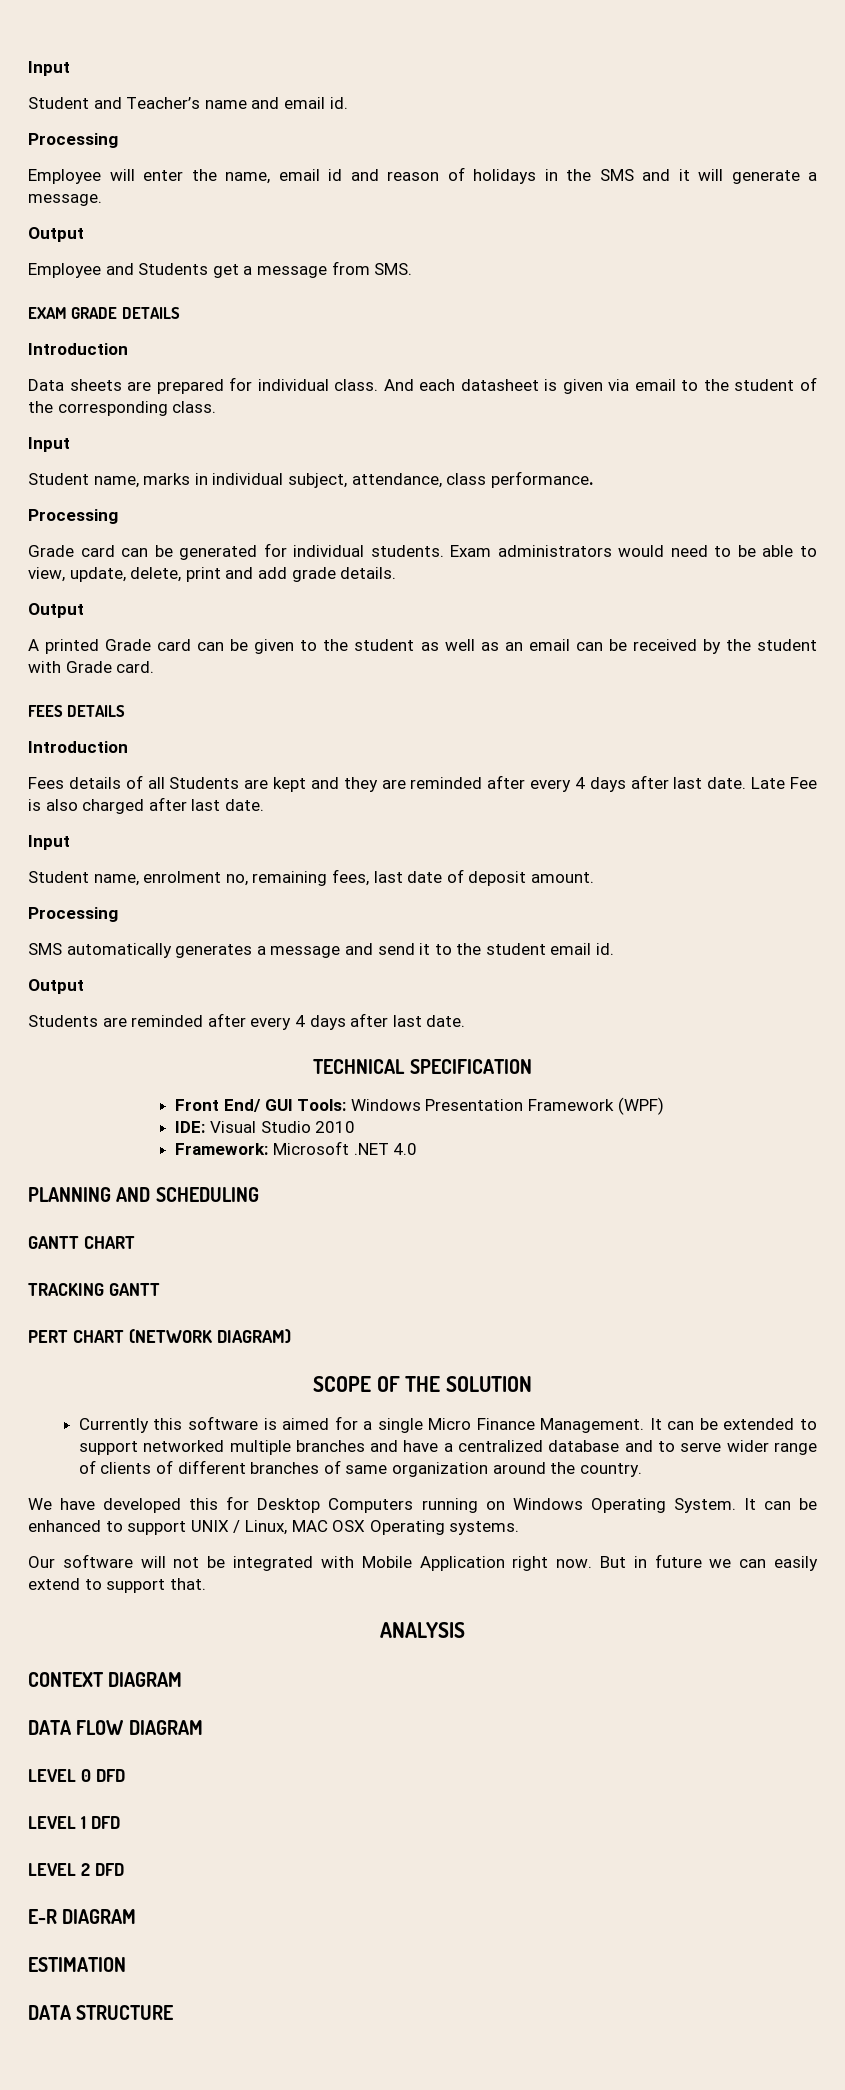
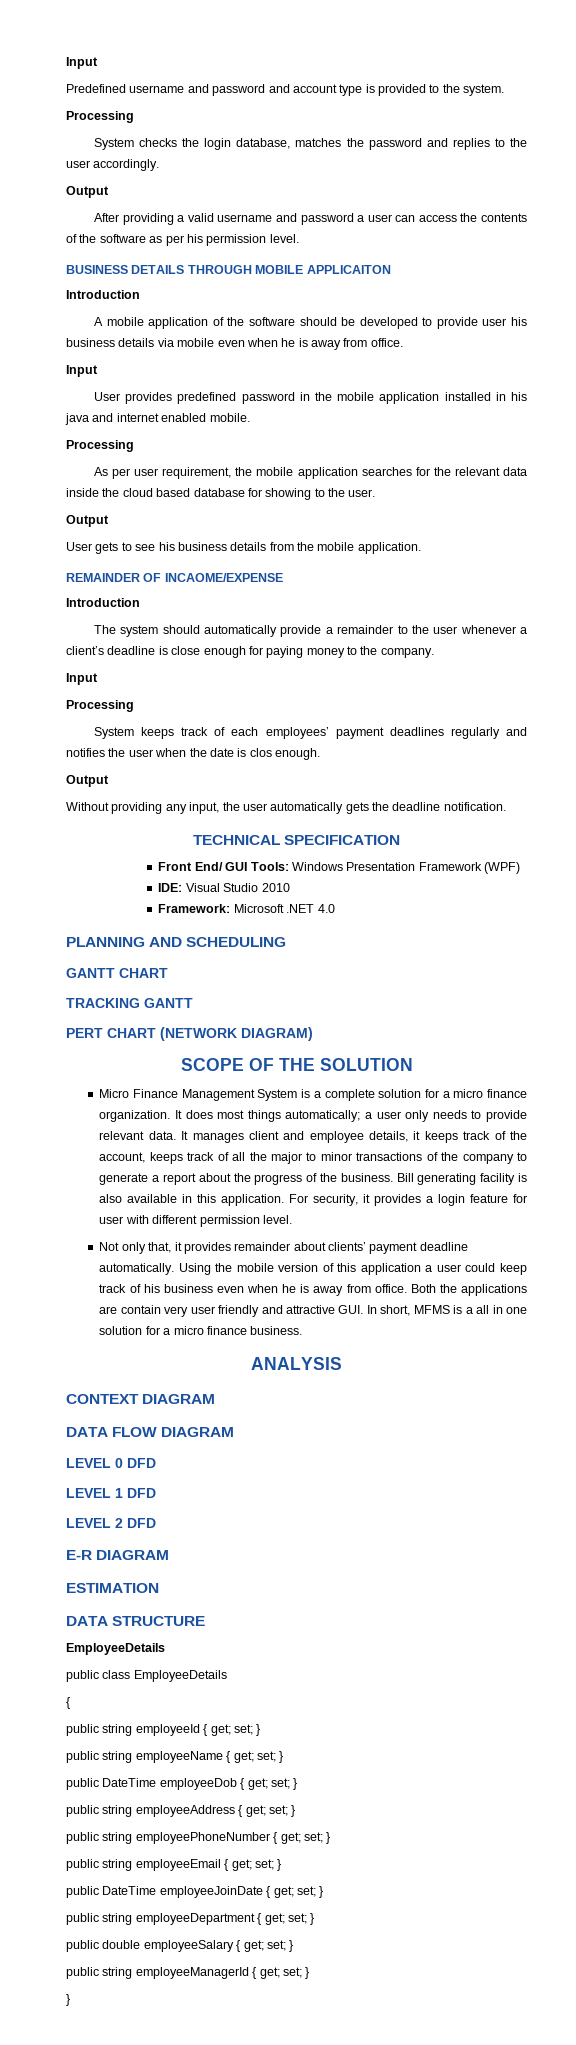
[28,61,70,76] [28,97,348,109] [28,133,118,148] [28,167,817,184] [28,194,102,206] [28,227,84,242] [28,261,413,278] [28,307,180,319] [28,343,128,355] [28,377,817,394] [28,401,217,416] [28,437,70,452] [28,471,594,488] [28,509,118,524] [28,543,817,560] [28,567,397,582] [28,603,84,618] [28,639,817,654] [28,661,155,673] [28,705,126,717] [28,741,128,753] [28,775,818,792] [28,797,264,814] [28,835,70,850] [28,869,594,886] [28,907,118,922] [28,943,615,958] [28,979,84,994] [28,1013,466,1030] Input // Student and Teacher’s name and email id. // Processing // Employee will enter the name, email id and reason of holidays in the SMS and it will generate a message. // Output // Employee and Students get a message from SMS. // EXAM GRADE DETAILS // Introduction // Data sheets are prepared for individual class. And each datasheet is given via email to the student of the corresponding class. // Input // Student name, marks in individual subject, attendance, class performance. // Processing // Grade card can be generated for individual students. Exam administrators would need to be able to view, update, delete, print and add grade details. // Output // A printed Grade card can be given to the student as well as an email can be received by the student with Grade card. // FEES DETAILS // Introduction // Fees details of all Students are kept and they are reminded after every 4 days after last date. Late Fee is also charged after last date. // Input // Student name, enrolment no, remaining fees, last date of deposit amount. // Processing // SMS automatically generates a message and send it to the student email id. // Output // Students are reminded after every 4 days after last date. -> [66,57,98,69] [66,84,505,96] [66,111,134,123] [94,138,527,150] [66,159,160,171] [66,186,109,198] [94,213,527,225] [66,234,299,246] [66,265,391,274] [66,290,140,299] [94,317,527,329] [66,338,403,350] [66,365,98,377] [94,392,527,404] [65,413,250,425] [66,440,134,452] [94,467,527,479] [66,488,376,500] [66,515,109,527] [66,542,421,554] [66,573,283,582] [66,598,140,607] [94,625,527,637] [66,646,434,658] [66,673,98,685] [66,700,134,712] [94,727,527,739] [66,748,320,760] [66,775,109,787] [66,802,506,814] Input // Predefined username and password and account type is provided to the system. // Processing // System checks the login database, matches the password and replies to the user accordingly. // Output // After providing a valid username and password a user can access the contents of the software as per his permission level. // BUSINESS DETAILS THROUGH MOBILE APPLICAITON // Introduction // A mobile application of the software should be developed to provide user his business details via mobile even when he is away from office. // Input // User provides predefined password in the mobile application installed in his java and internet enabled mobile. // Processing // As per user requirement, the mobile application searches for the relevant data inside the cloud based database for showing to the user. // Output // User gets to see his business details from the mobile application. // REMAINDER OF INCAOME/EXPENSE // Introduction // The system should automatically provide a remainder to the user whenever a client’s deadline is close enough for paying money to the company. // Input // Processing // System keeps track of each employees’ payment deadlines regularly and notifies the user when the date is clos enough. // Output // Without providing any input, the user automatically gets the deadline notification.
[78,1416,818,1433] [78,1440,817,1455] [78,1460,642,1477] [28,1496,817,1513] [28,1520,520,1535] [28,1554,818,1571] [28,1578,206,1593] Currently this software is aimed for a single Micro Finance Management. It can be extended to support networked multiple branches and have a centralized database and to serve wider range of clients of different branches of same organization around the country. // We have developed this for Desktop Computers running on Windows Operating System. It can be enhanced to support UNIX / Linux, MAC OSX Operating systems. // Our software will not be integrated with Mobile Application right now. But in future we can easily extend to support that. -> [99,1089,527,1101] [99,1110,528,1122] [99,1131,527,1143] [99,1152,528,1164] [99,1173,528,1185] [99,1194,527,1206] [99,1215,292,1227] [99,1242,468,1254] [99,1263,527,1275] [99,1284,528,1296] [99,1305,528,1317] [99,1326,303,1335] Micro Finance Management System is a complete solution for a micro finance organization. It does most things automatically; a user only needs to provide relevant data. It manages client and employee details, it keeps track of the account, keeps track of all the major to minor transactions of the company to generate a report about the progress of the business. Bill generating facility is also available in this application. For security, it provides a login feature for user with different permission level. // Not only that, it provides remainder about clients’ payment deadline automatically. Using the mobile version of this application a user could keep track of his business even when he is away from office. Both the applications are contain very user friendly and attractive GUI. In short, MFMS is a all in one solution for a micro finance business.
(175, 2012) none -> [66,1643,165,1655] [66,1670,227,1682] [66,1697,70,1709] [66,1724,261,1736] [66,1751,284,1763] [66,1778,298,1790] [66,1805,296,1817] [66,1832,331,1844] [66,1859,282,1871] [66,1886,324,1898] [66,1913,315,1925] [66,1940,294,1952] [66,1967,310,1979] [66,1994,70,2006] // EmployeeDetails // public class EmployeeDetails // { // public string employeeId { get; set; } // public string employeeName { get; set; } // public DateTime employeeDob { get; set; } // public string employeeAddress { get; set; } // public string employeePhoneNumber { get; set; } // public string employeeEmail { get; set; } // public DateTime employeeJoinDate { get; set; } // public string employeeDepartment { get; set; } // public double employeeSalary { get; set; } // public string employeeManagerId { get; set; } // }

